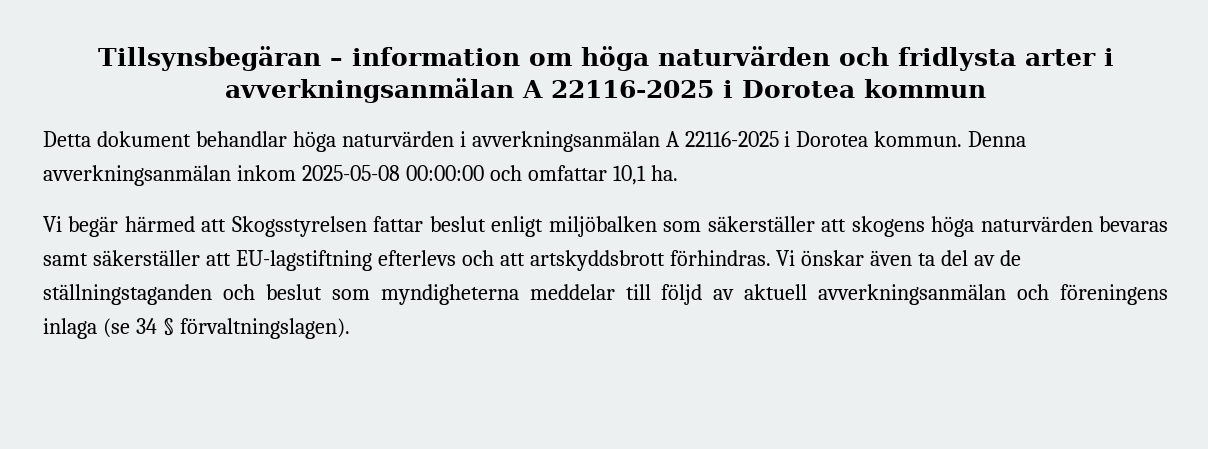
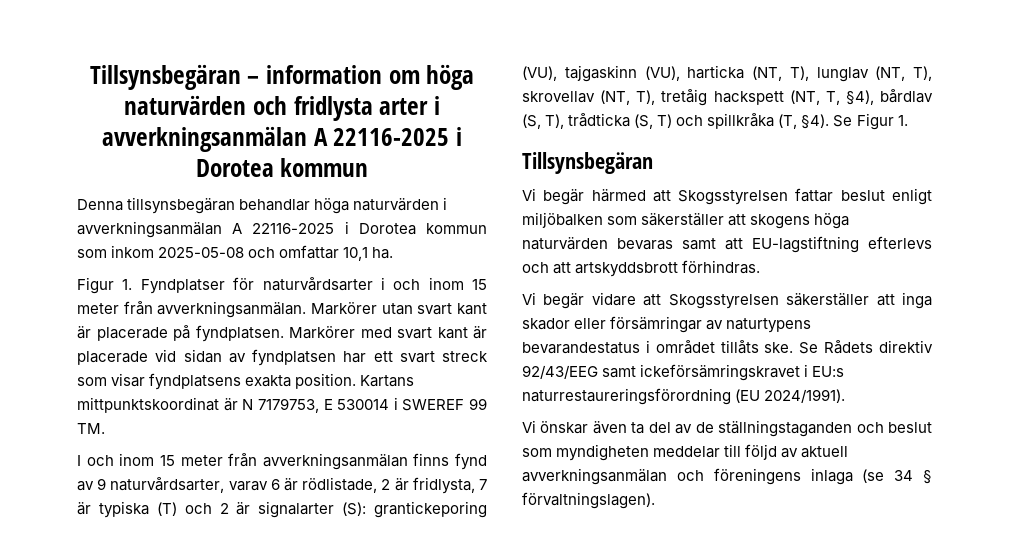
[43,131,191,147] Detta dokument -> [77,197,236,214] Denna tillsynsbegäran
[874,131,1027,147] [43,165,231,186] kommun. Denna avverkningsanmälan -> [425,223,487,234] [77,249,107,258] kommun som
[405,165,484,181] 00:00:00 -> (245, 252) none
(678, 173) none -> [77,277,487,294] [77,301,488,318] [77,325,487,342] [77,349,488,366] [77,373,415,390] [77,397,487,413] [77,423,105,434] [77,453,487,470] [77,477,487,494] [77,501,487,518] [522,65,932,82] [522,89,933,106] [522,113,908,130] [522,152,653,174] // Figur 1. Fyndplatser för naturvårdsarter i och inom 15 meter från avverkningsanmälan. Markörer utan svart kant är placerade på fyndplatsen. Markörer med svart kant är placerade vid sidan av fyndplatsen har ett svart streck som visar fyndplatsens exakta position. Kartans mittpunktskoordinat är N 7179753, E 530014 i SWEREF 99 TM. // I och inom 15 meter från avverkningsanmälan finns fynd av 9 naturvårdsarter, varav 6 är rödlistade, 2 är fridlysta, 7 är typiska (T) och 2 är signalarter (S): grantickeporing (VU), tajgaskinn (VU), harticka (NT, T), lunglav (NT, T), skrovellav (NT, T), tretåig hackspett (NT, T, §4), bårdlav (S, T), trådticka (S, T) och spillkråka (T, §4). Se Figur 1. // Tillsynsbegäran
[92,250,200,266] säkerställer -> (716, 244) none
(771, 258) none -> [522,292,932,309] [522,316,812,333] [522,340,934,354] [522,364,845,381] [522,388,846,405] // Vi begär vidare att Skogsstyrelsen säkerställer att inga skador eller försämringar av naturtypens bevarandestatus i området tillåts ske. Se Rådets direktiv 92/43/EEG samt ickeförsämringskravet i EU:s naturrestaureringsförordning (EU 2024/1991). //
[380,284,519,305] myndigheterna -> [556,444,650,461] myndigheten

